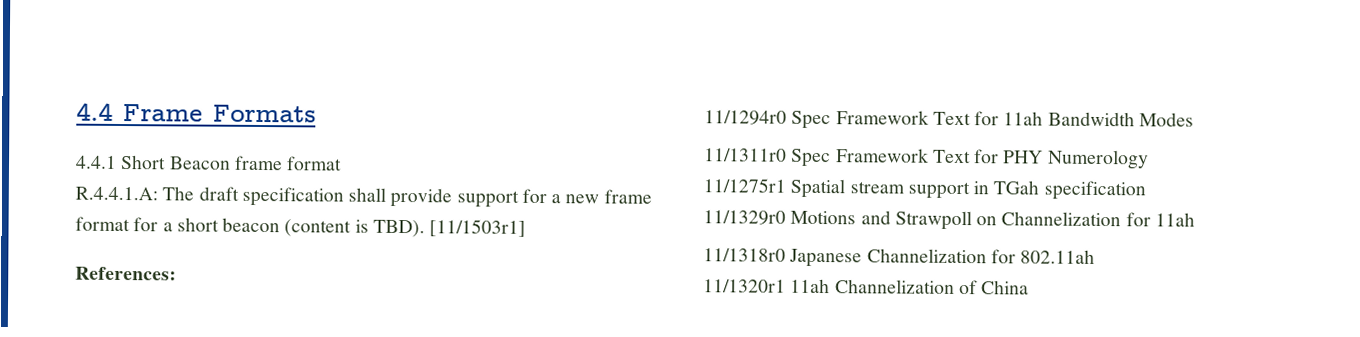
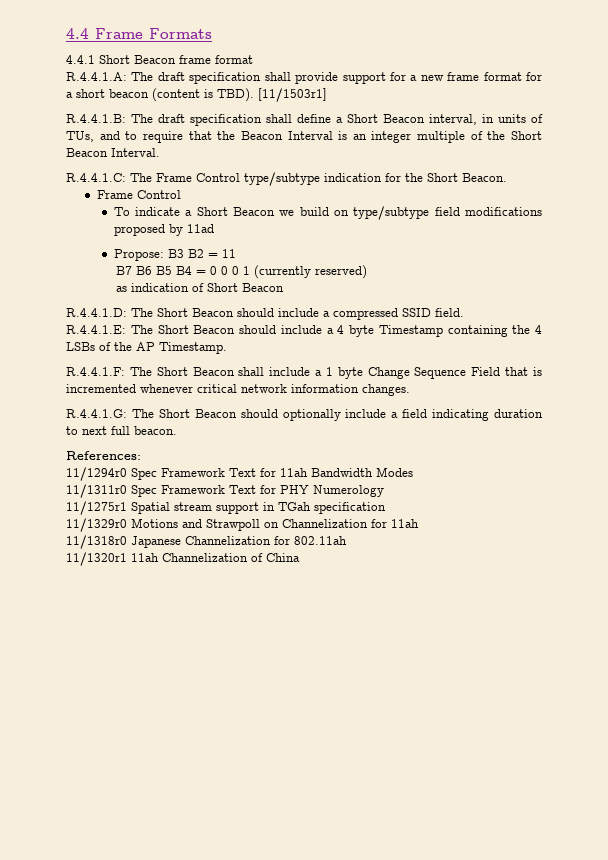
(527, 228) none -> [66,114,543,126] [66,131,543,143] [66,148,160,157] [66,172,507,186] [97,190,182,199] [113,206,543,220] [113,224,214,236] [113,249,236,261] [116,265,368,279] [116,283,285,292] [66,308,464,320] [66,325,542,337] [66,342,227,354] [66,367,543,379] [66,384,410,396] [66,409,543,421] [66,426,177,435] // R.4.4.1.B: The draft specification shall define a Short Beacon interval, in units of TUs, and to require that the Beacon Interval is an integer multiple of the Short Beacon Interval. // R.4.4.1.C: The Frame Control type/subtype indication for the Short Beacon. // Frame Control // To indicate a Short Beacon we build on type/subtype field modifications proposed by 11ad // Propose: B3 B2 = 11 // B7 B6 B5 B4 = 0 0 0 1 (currently reserved) // as indication of Short Beacon // R.4.4.1.D: The Short Beacon should include a compressed SSID field. // R.4.4.1.E: The Short Beacon should include a 4 byte Timestamp containing the 4 LSBs of the AP Timestamp. // R.4.4.1.F: The Short Beacon shall include a 1 byte Change Sequence Field that is incremented whenever critical network information changes. // R.4.4.1.G: The Short Beacon should optionally include a field indicating duration to next full beacon.

